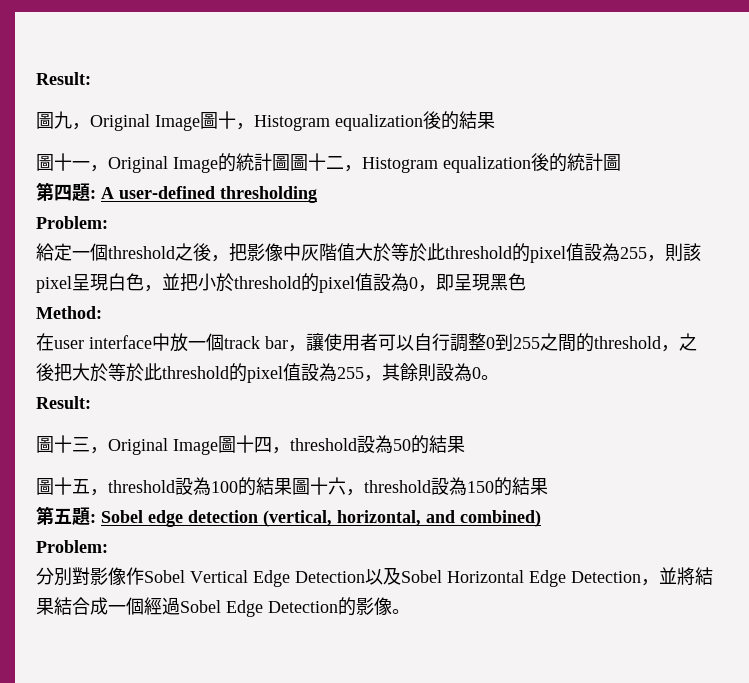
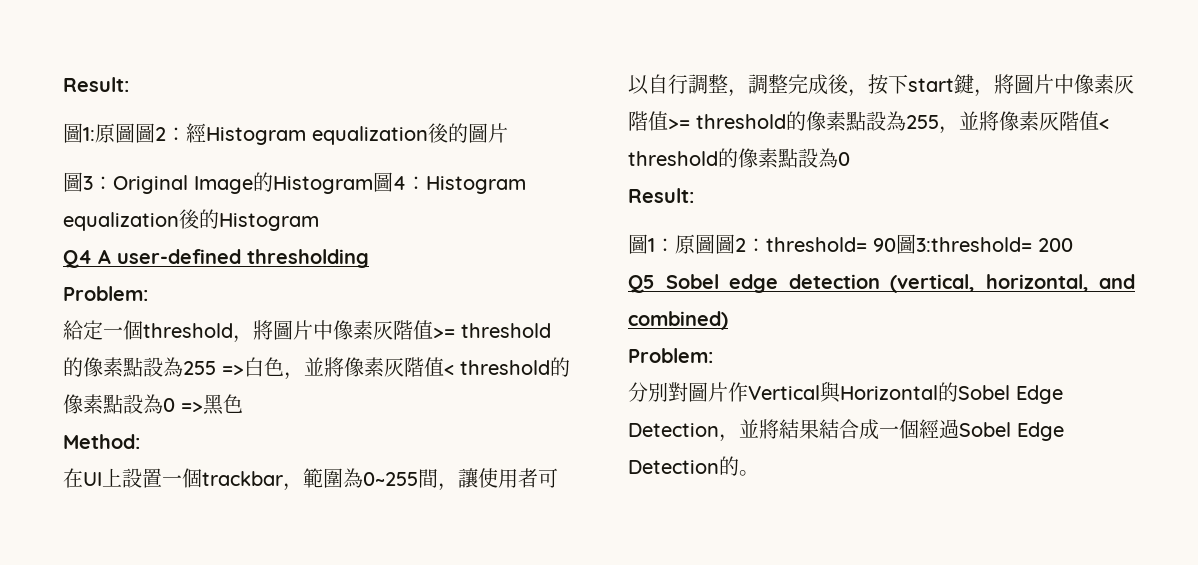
[36,72,91,85] [36,111,495,131] [36,153,108,172] Result: // 圖九，Original Image圖十，Histogram equalization後的結果 // 圖十一， -> [63,77,129,92] [63,123,508,145] [63,172,113,192] Result: // 圖1:原圖圖2：經Histogram equalization後的圖片 // 圖3：
[236,153,621,173] [36,182,96,202] 統計圖圖十二，Histogram equalization後的統計圖 // 第四題: -> [273,172,526,194] [63,209,319,231] [63,250,92,268] Histogram圖4：Histogram equalization後的Histogram // Q4
[175,243,701,263] [36,273,526,293] [36,306,102,319] [36,333,288,352] 之後，把影像中灰階值大於等於此threshold的pixel值設為255，則該pixel呈現白色，並把小於threshold的pixel值設為0，即呈現黑色 // Method: // 在user interface中放一個track bar -> [233,320,551,343] [63,357,570,380] [63,394,243,415] [63,434,140,449] [63,468,438,491] ，將圖片中像素灰階值>= threshold的像素點設為255 =>白色，並將像素灰階值< threshold的像素點設為0 =>黑色 // Method: // 在UI上設置一個trackbar，範圍為0~255間
[486,333,697,352] [36,363,499,383] [36,396,91,409] [36,435,465,455] [36,477,548,496] [36,506,96,526] 0到255之間的threshold，之後把大於等於此threshold的pixel值設為255，其餘則設為0。 // Result: // 圖十三，Original Image圖十四，threshold設為50的結果 // 圖十五，threshold設為100的結果圖十六，threshold設為150的結果 // 第五題: -> [728,74,1134,97] [628,111,1109,134] [628,148,850,168] [628,188,694,203] [628,234,1073,254] [628,275,655,293] ，調整完成後，按下start鍵，將圖片中像素灰階值>= threshold的像素點設為255，並將像素灰階值< threshold的像素點設為0 // Result: // 圖1：原圖圖2：threshold= 90圖3:threshold= 200 // Q5
[90,567,524,587] 影像作Sobel Vertical Edge Detection以及Sobel Horizontal -> [688,381,1010,403] 圖片作Vertical與Horizontal的Sobel
[356,597,392,615] 影像 -> (739, 466) none

